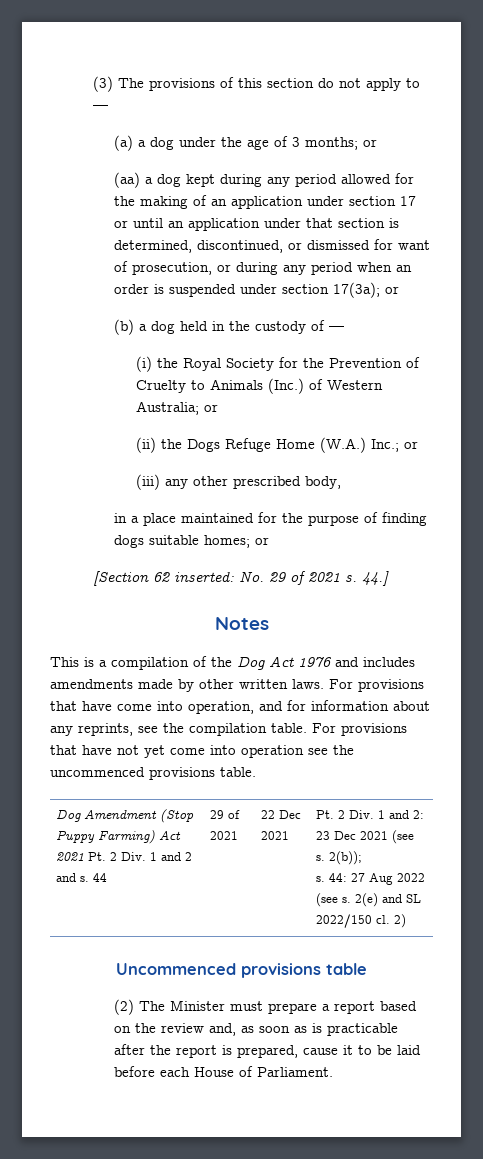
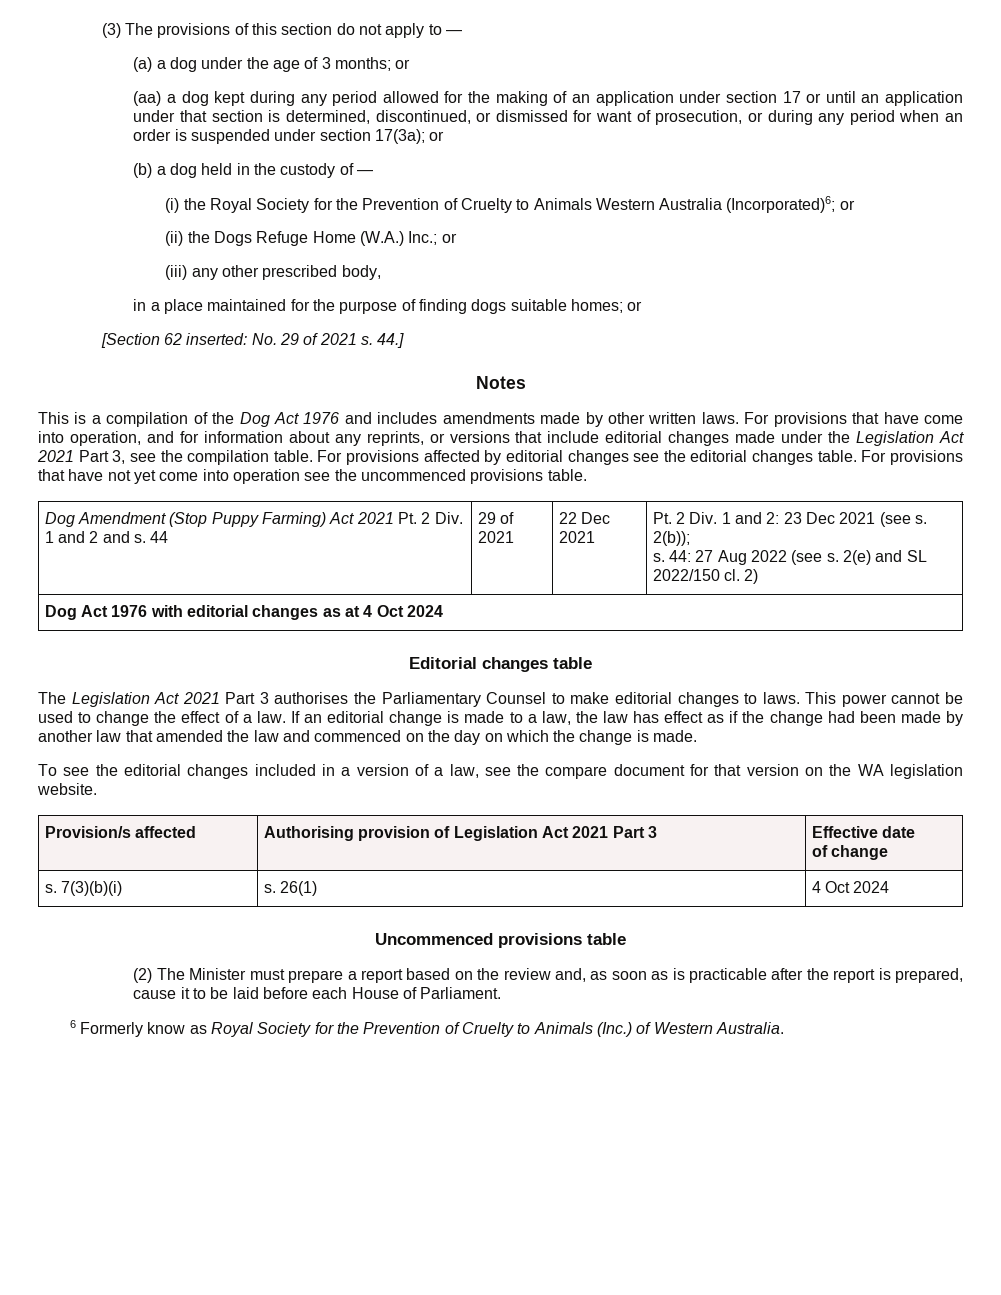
[267,378,383,394] [135,401,199,415] (Inc.) of Western Australia; -> [595,196,836,213] Western Australia (Incorporated)6;
(133, 729) none -> [429,431,965,446] [37,450,126,464] or versions that include editorial changes made under the Legislation Act 2021 Part 3,
(407, 729) none -> [423,450,964,465] affected by editorial changes see the editorial changes table. For provisions
(407, 921) none -> [44,605,443,620] [409,657,592,672] [38,692,963,707] [38,711,964,726] [38,730,698,745] [38,764,964,779] [37,783,97,795] [44,826,197,838] [263,826,658,841] [811,826,916,838] [811,845,889,860] [44,881,123,896] [263,881,318,896] [811,881,890,893] // Dog Act 1976 with editorial changes as at 4 Oct 2024 // Editorial changes table // The Legislation Act 2021 Part 3 authorises the Parliamentary Counsel to make editorial changes to laws. This power cannot be used to change the effect of a law. If an editorial change is made to a law, the law has effect as if the change had been made by another law that amended the law and commenced on the day on which the change is made. // To see the editorial changes included in a version of a law, see the compare document for that version on the WA legislation website. // Provision/s affected | Authorising provision of Legislation Act 2021 Part 3 | Effective date // of change // s. 7(3)(b)(i) | s. 26(1) | 4 Oct 2024
(334, 1072) none -> [69,1020,784,1037] // 6 Formerly know as Royal Society for the Prevention of Cruelty to Animals (Inc.) of Western Australia.

